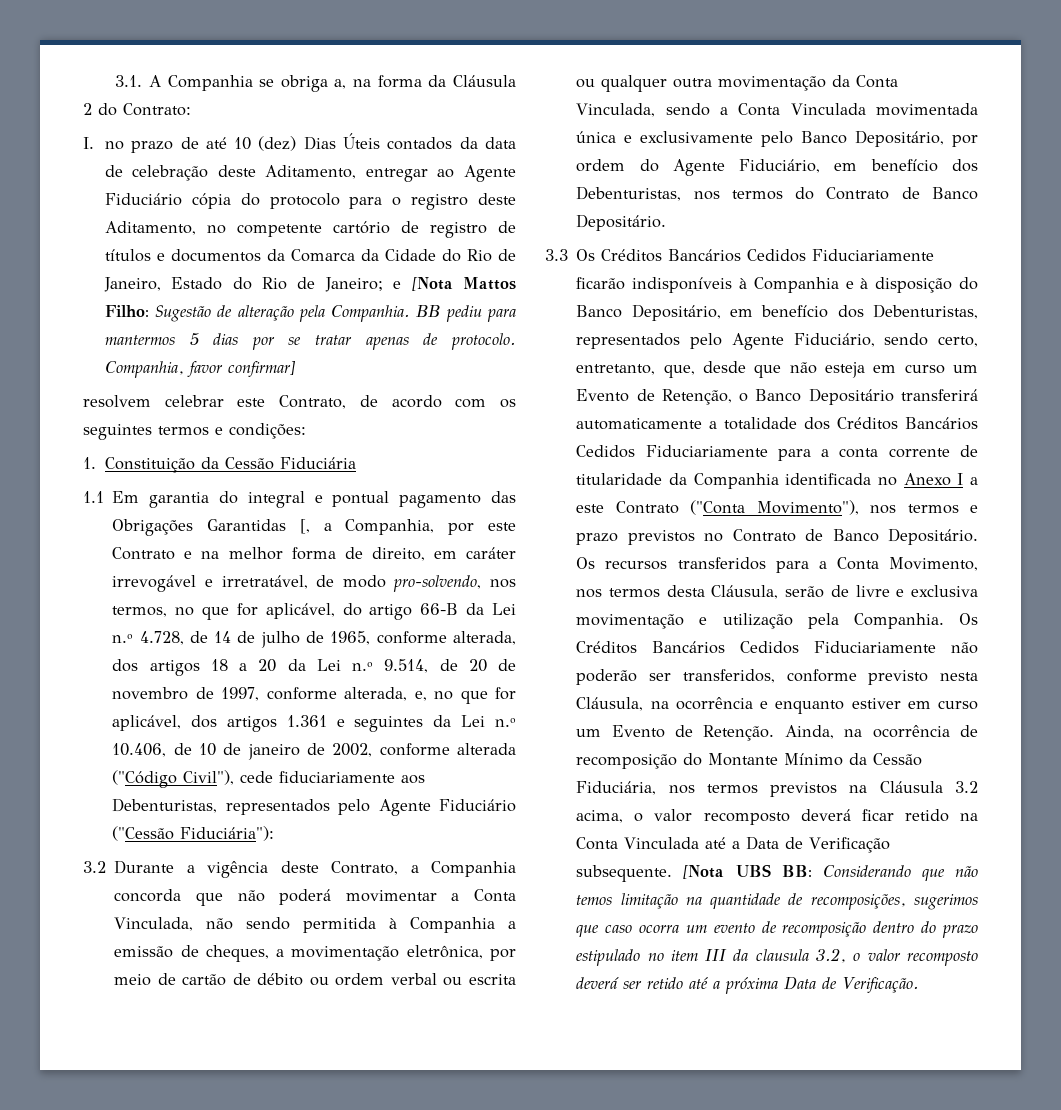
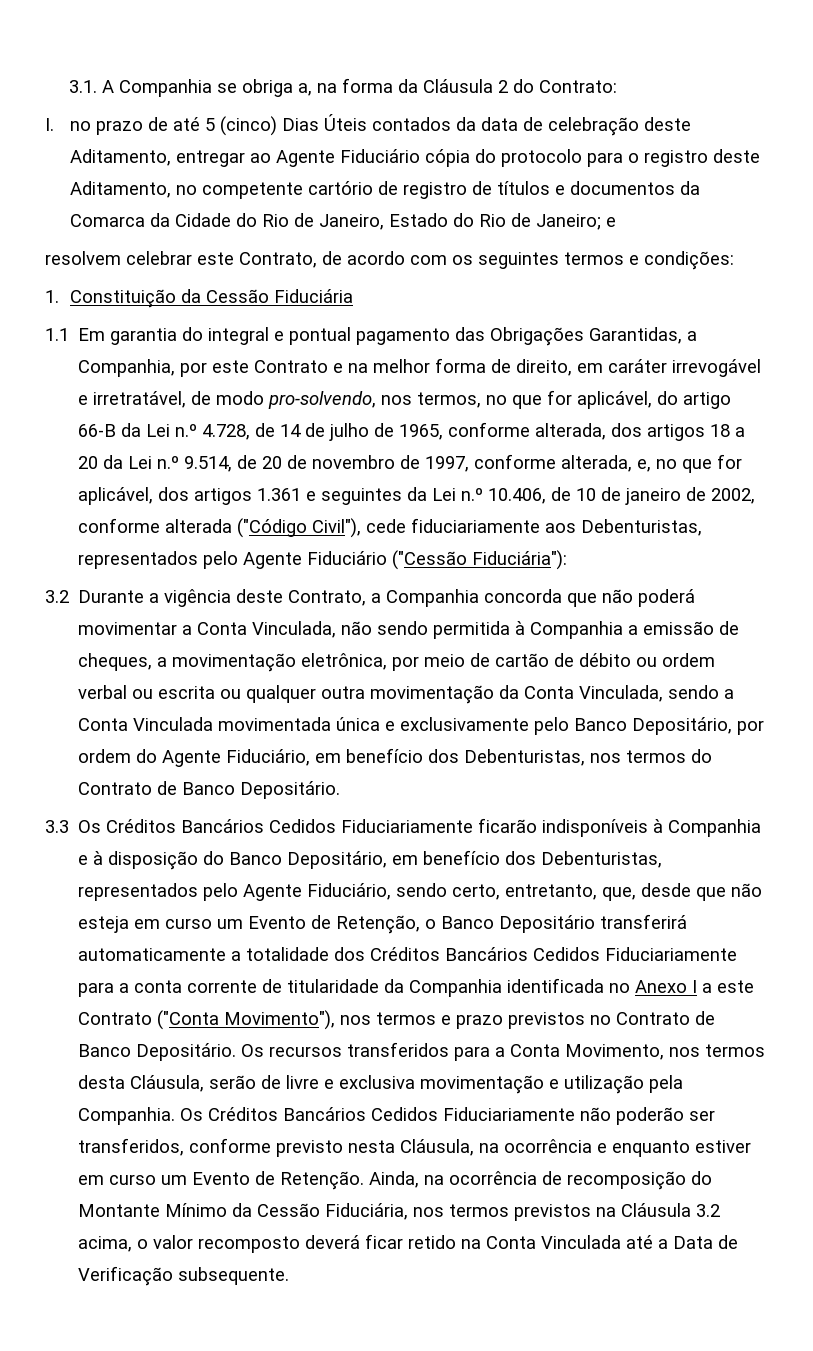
[234,136,297,151] 10 (dez) -> [204,116,277,136] 5 (cinco)
[411,276,516,291] [104,305,516,322] [104,333,516,350] [104,360,296,378] [Nota Mattos Filho: Sugestão de alteração pela Companhia. BB pediu para mantermos 5 dias por se tratar apenas de protocolo. Companhia, favor confirmar] -> (616, 222) none
[207,519,310,534] Garantidas [, -> [589,327,683,344] Garantidas,
[683,864,978,881] [576,893,978,910] [576,921,978,938] [576,948,978,966] [576,976,920,994] [Nota UBS BB: Considerando que não temos limitação na quantidade de recomposições, sugerimos que caso ocorra um evento de recomposição dentro do prazo estipulado no item III da clausula 3.2, o valor recomposto deverá ser retido até a próxima Data de Verificação. -> (290, 1276) none

